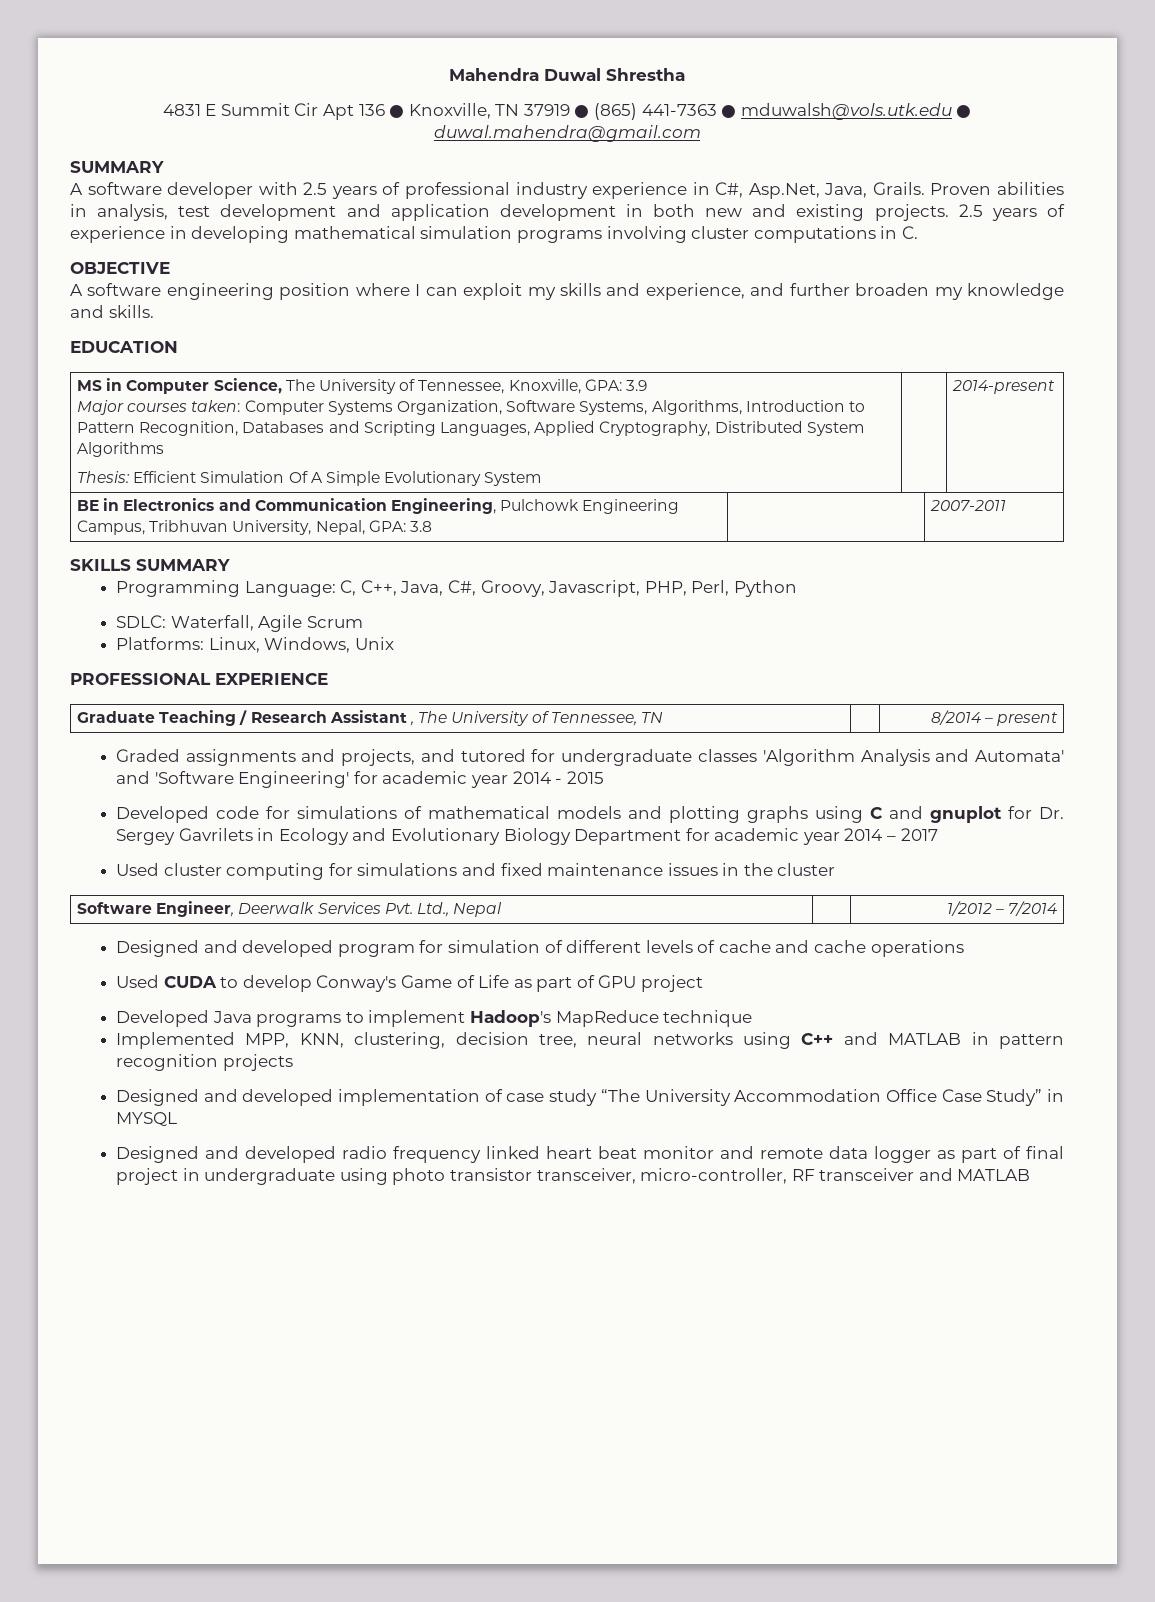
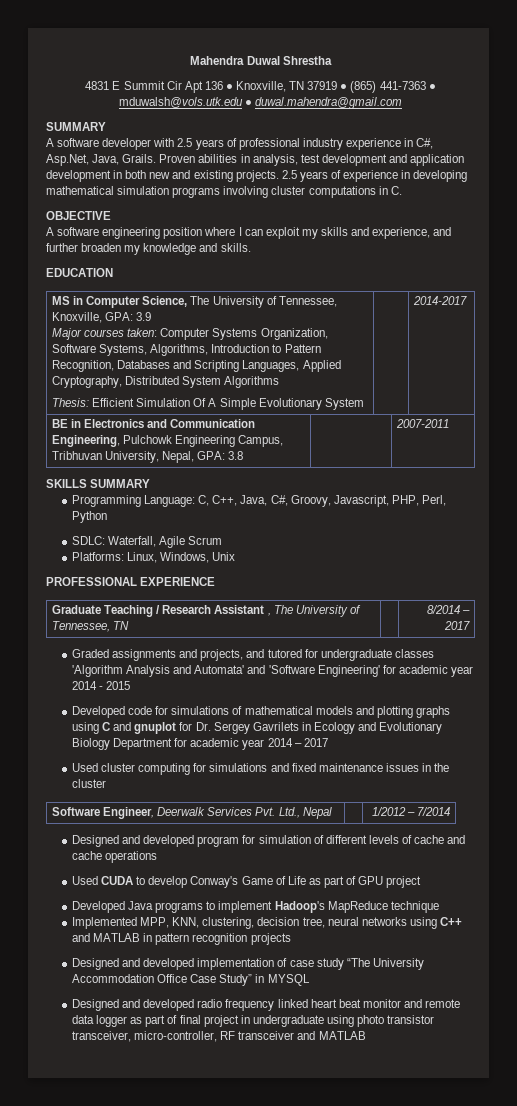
[952,380,1056,394] 2014-present -> [413,296,468,305] 2014-2017
[996,712,1058,726] present -> [443,621,470,630] 2017

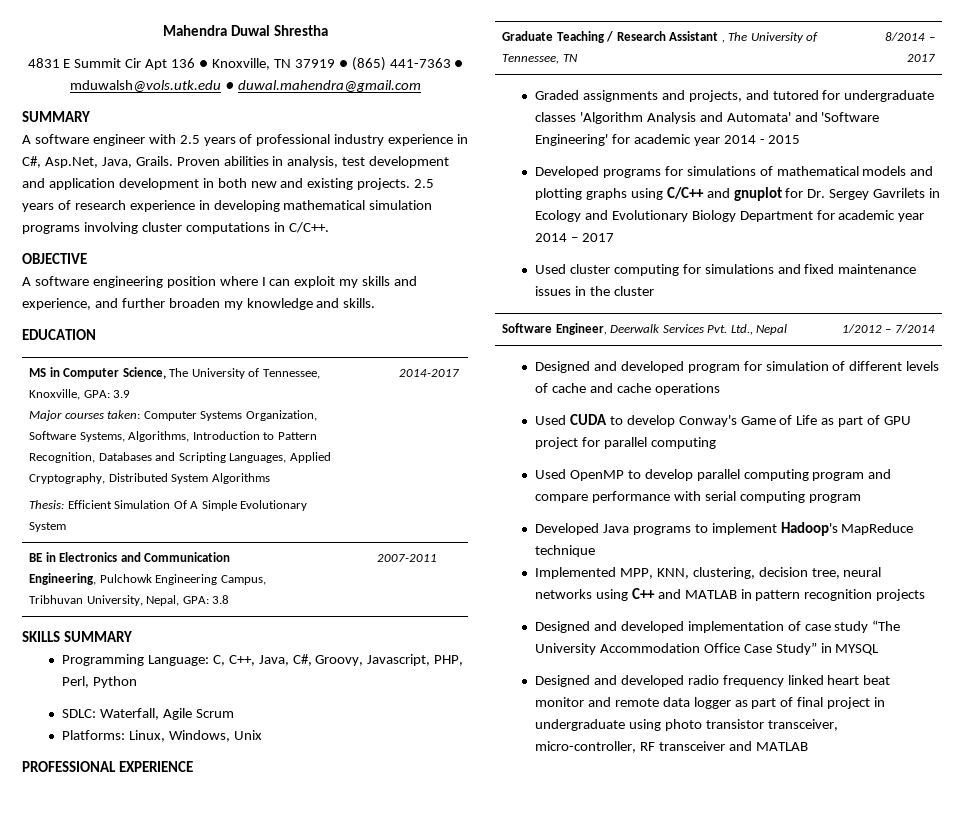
[102,138,152,150] developer -> [92,134,145,146] engineer
(341, 174) none -> [74,200,126,210] research
[390,186,402,195] C. -> [288,222,329,233] C/C++.
[128,706,153,715] code -> [602,169,661,178] programs
[102,722,111,731] C -> [666,187,704,199] C/C++
(422, 882) none -> [581,437,716,449] [534,469,892,481] [534,491,861,503] for parallel computing // Used OpenMP to develop parallel computing program and compare performance with serial computing program

